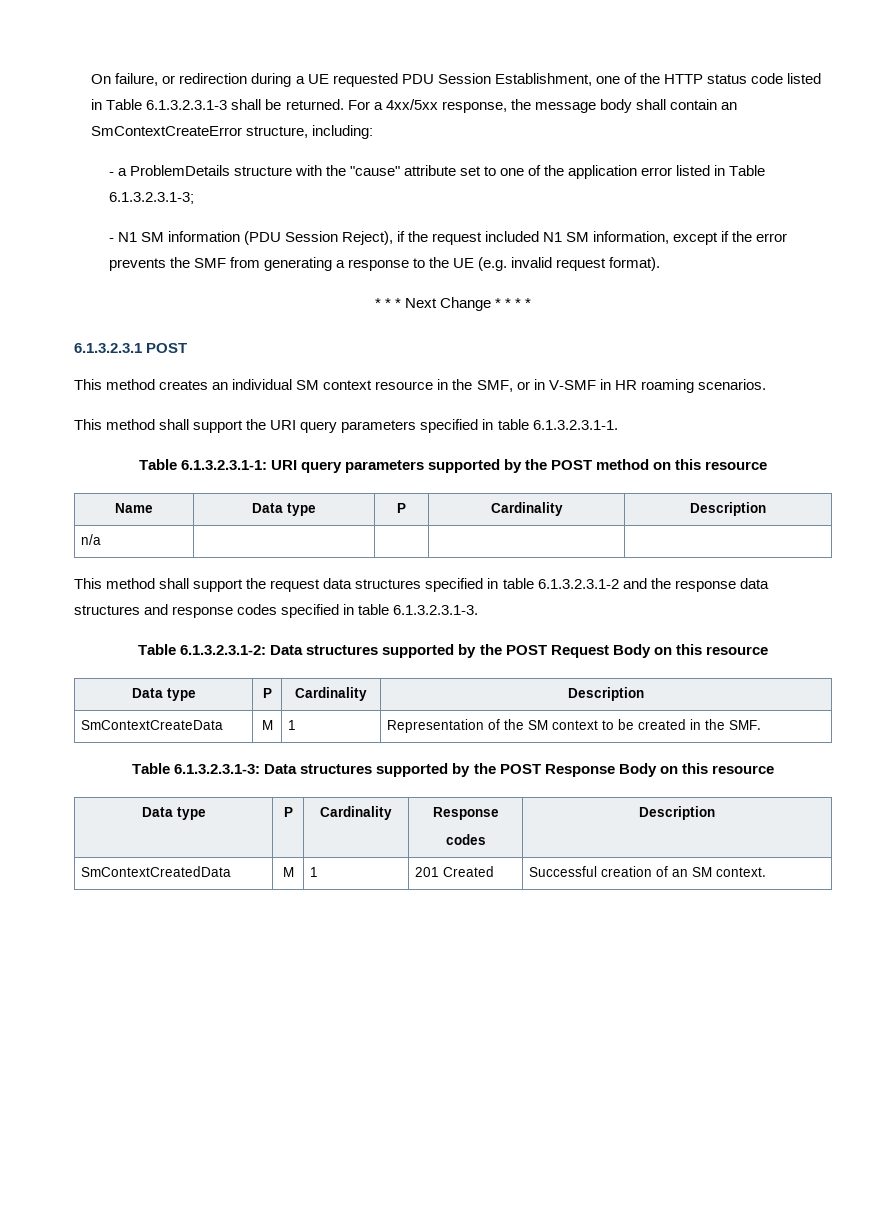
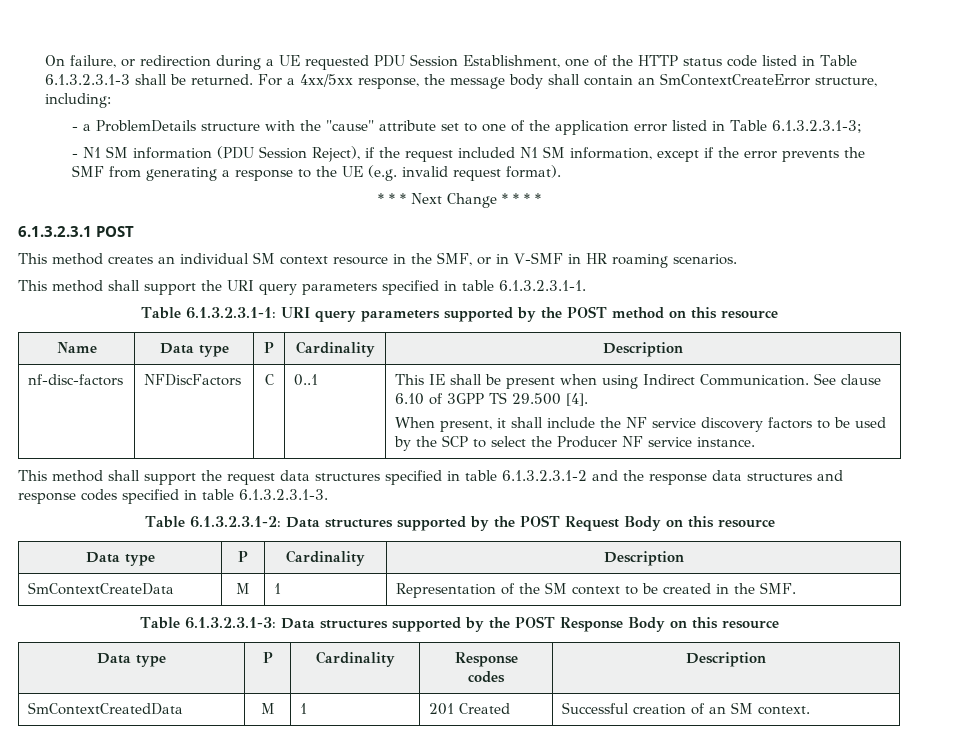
[80,534,101,545] n/a | | | | -> [28,374,124,386] [144,374,242,386] [264,374,274,385] [294,374,319,386] [395,373,882,389] [395,392,589,406] [395,417,887,432] [394,435,756,451] nf-disc-factors | NFDiscFactors | C | 0..1 | This IE shall be present when using Indirect Communication. See clause 6.10 of 3GPP TS 29.500 [4]. // When present, it shall include the NF service discovery factors to be used by the SCP to select the Producer NF service instance.

